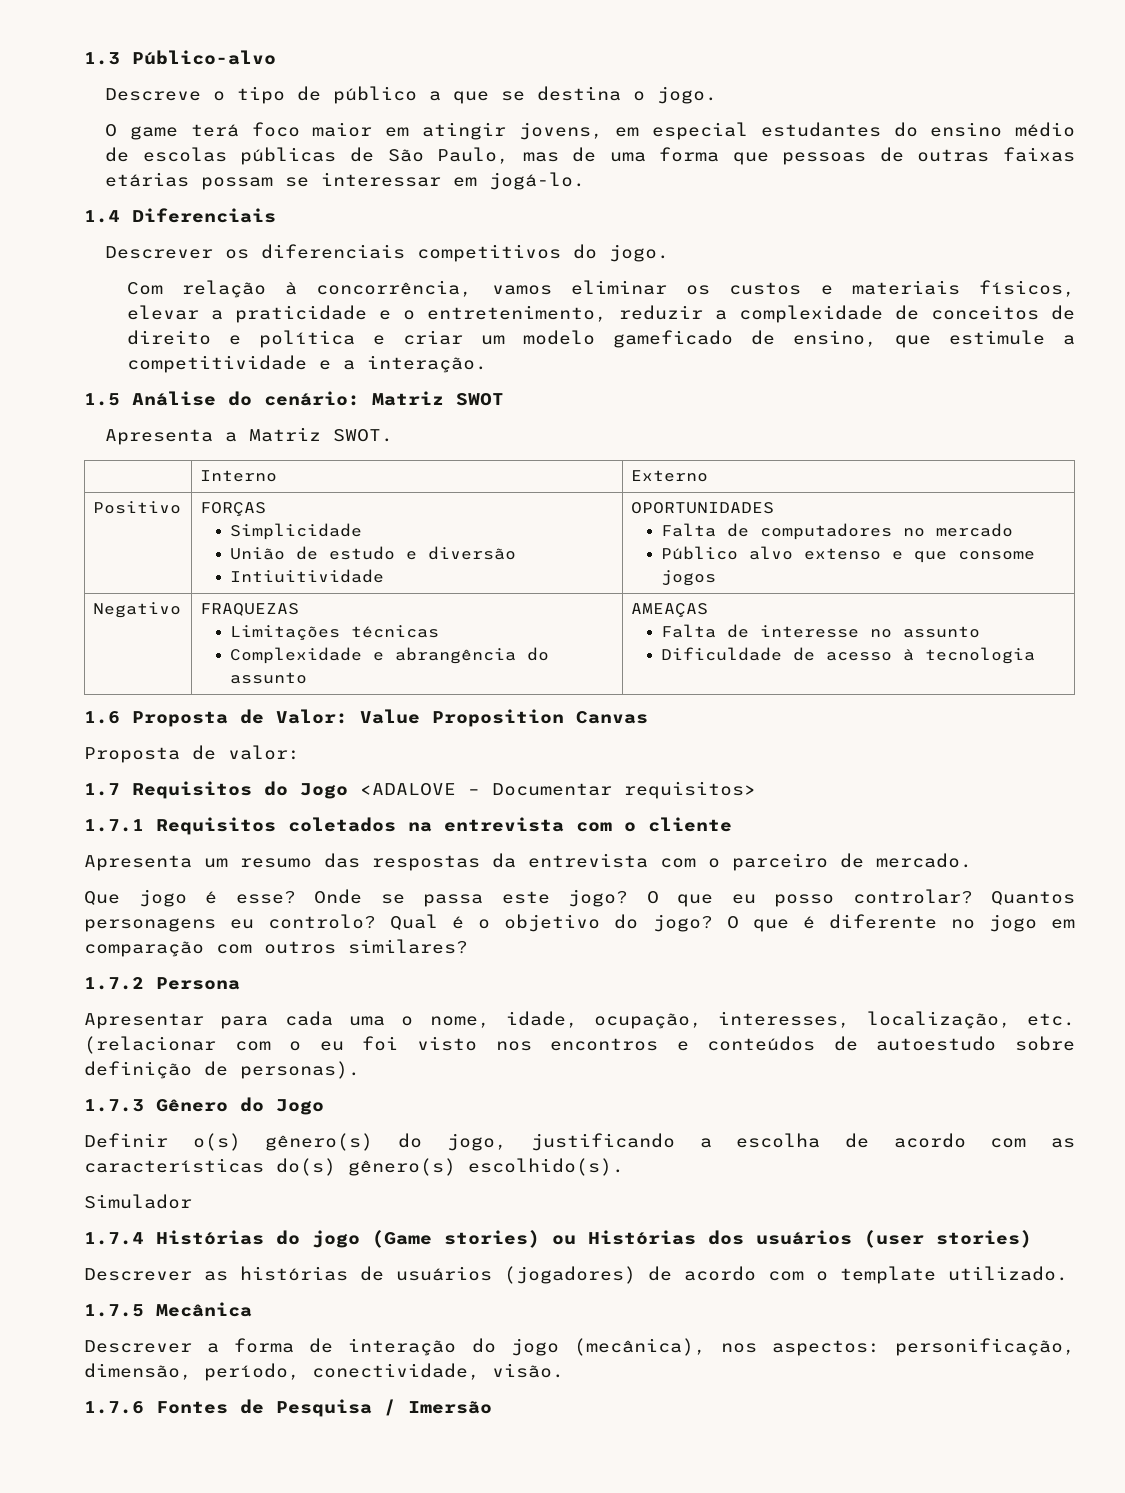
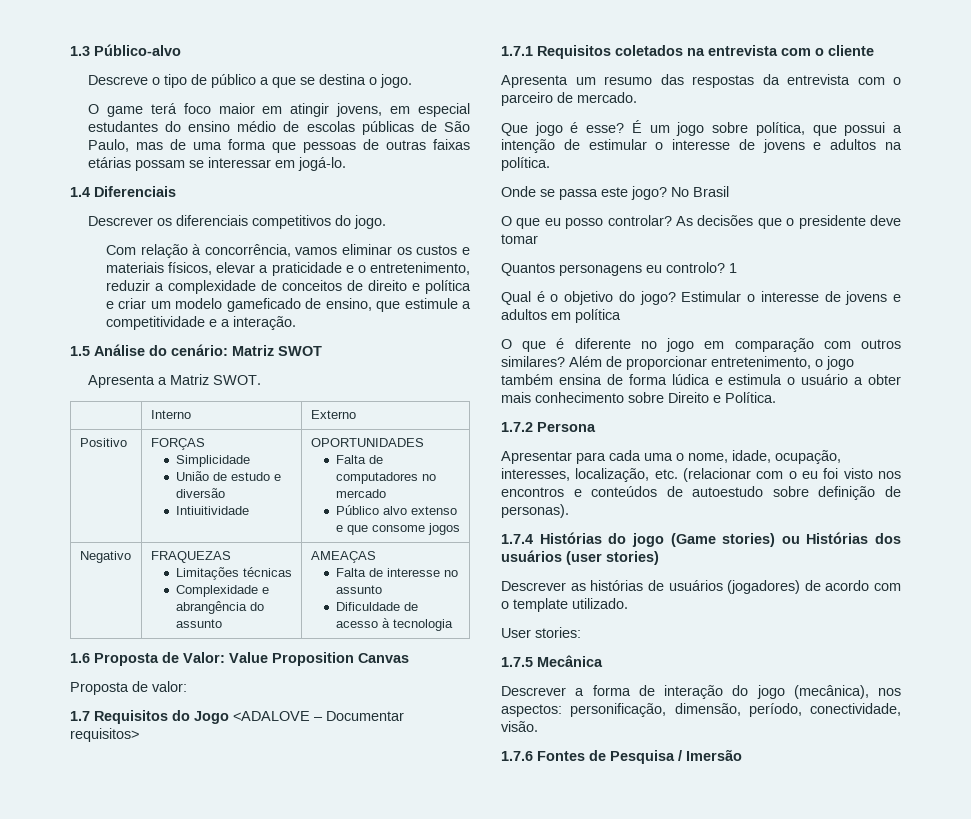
(296, 897) none -> [631,120,902,136] [501,139,902,153] [501,157,550,171] É um jogo sobre política, que possui a intenção de estimular o interesse de jovens e adultos na política. //
(628, 898) none -> [671,186,729,197] No Brasil //
(973, 896) none -> [676,215,901,229] [501,234,538,244] As decisões que o presidente deve tomar //
(377, 921) none -> [729,263,737,273] 1 //
(713, 923) none -> [681,291,901,305] [501,309,621,323] Estimular o interesse de jovens e adultos em política //
(468, 946) none -> [569,356,854,370] [501,374,901,385] [501,392,776,403] Além de proporcionar entretenimento, o jogo também ensina de forma lúdica e estimula o usuário a obter mais conhecimento sobre Direito e Política.
[84,1097,324,1115] [84,1133,1075,1151] [84,1158,624,1176] [84,1194,192,1209] // 1.7.3 Gênero do Jogo // Definir o(s) gênero(s) do jogo, justificando a escolha de acordo com as características do(s) gênero(s) escolhido(s). // Simulador -> (569, 511) none
(1068, 1273) none -> [501,627,581,638] // User stories:

